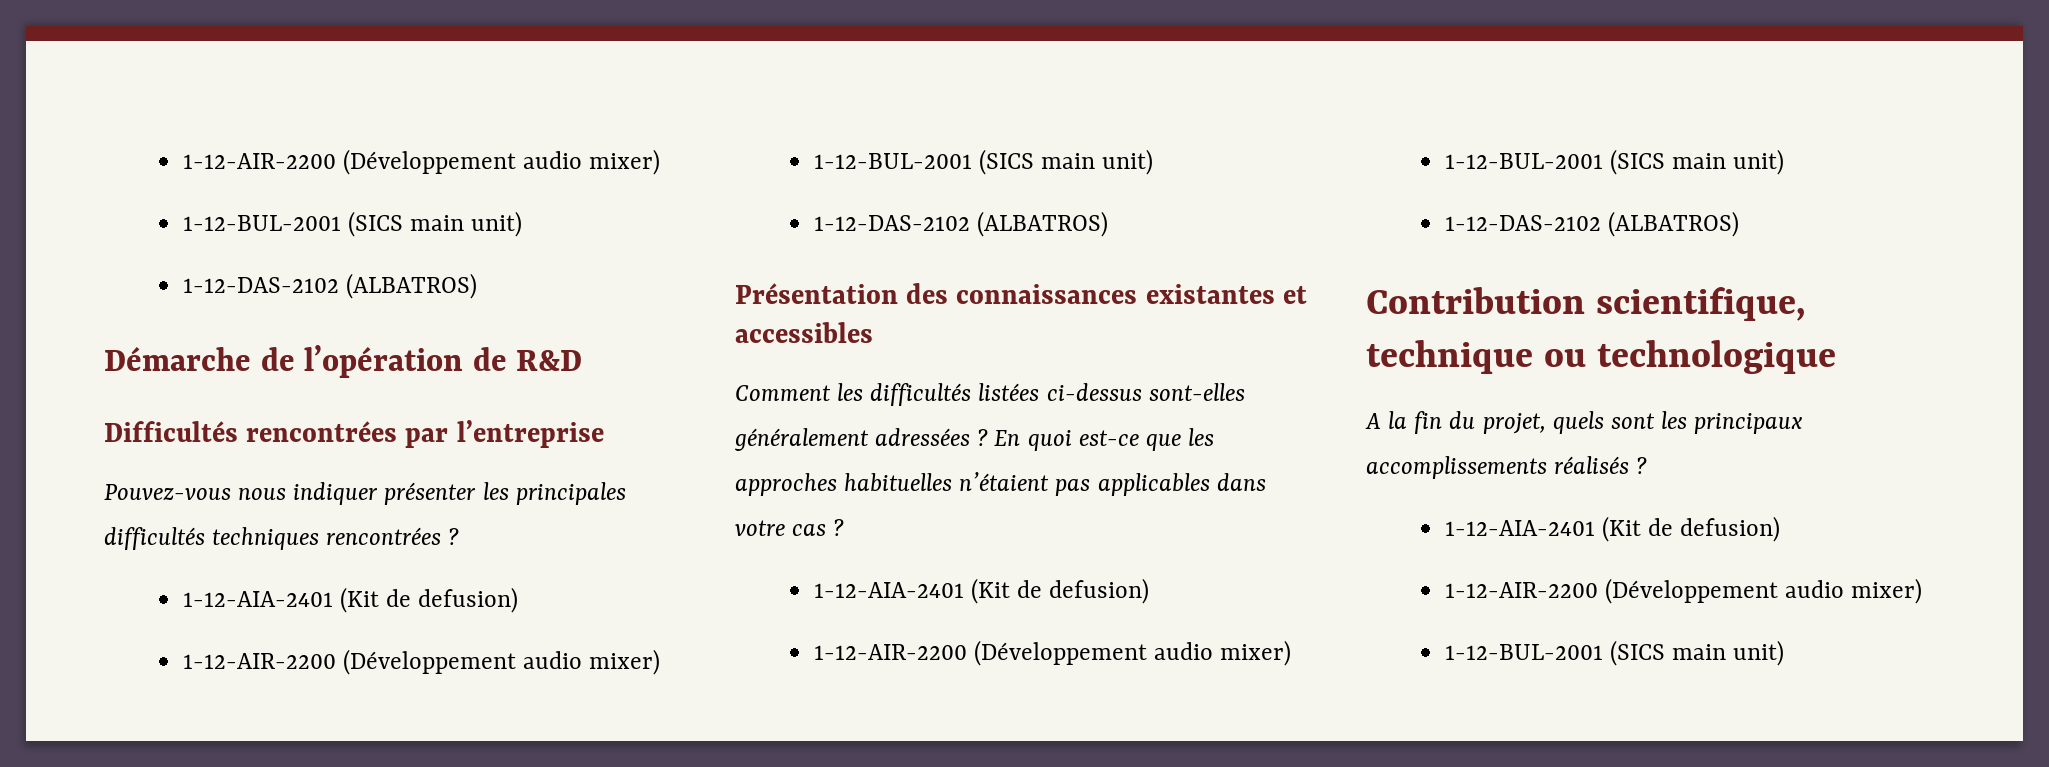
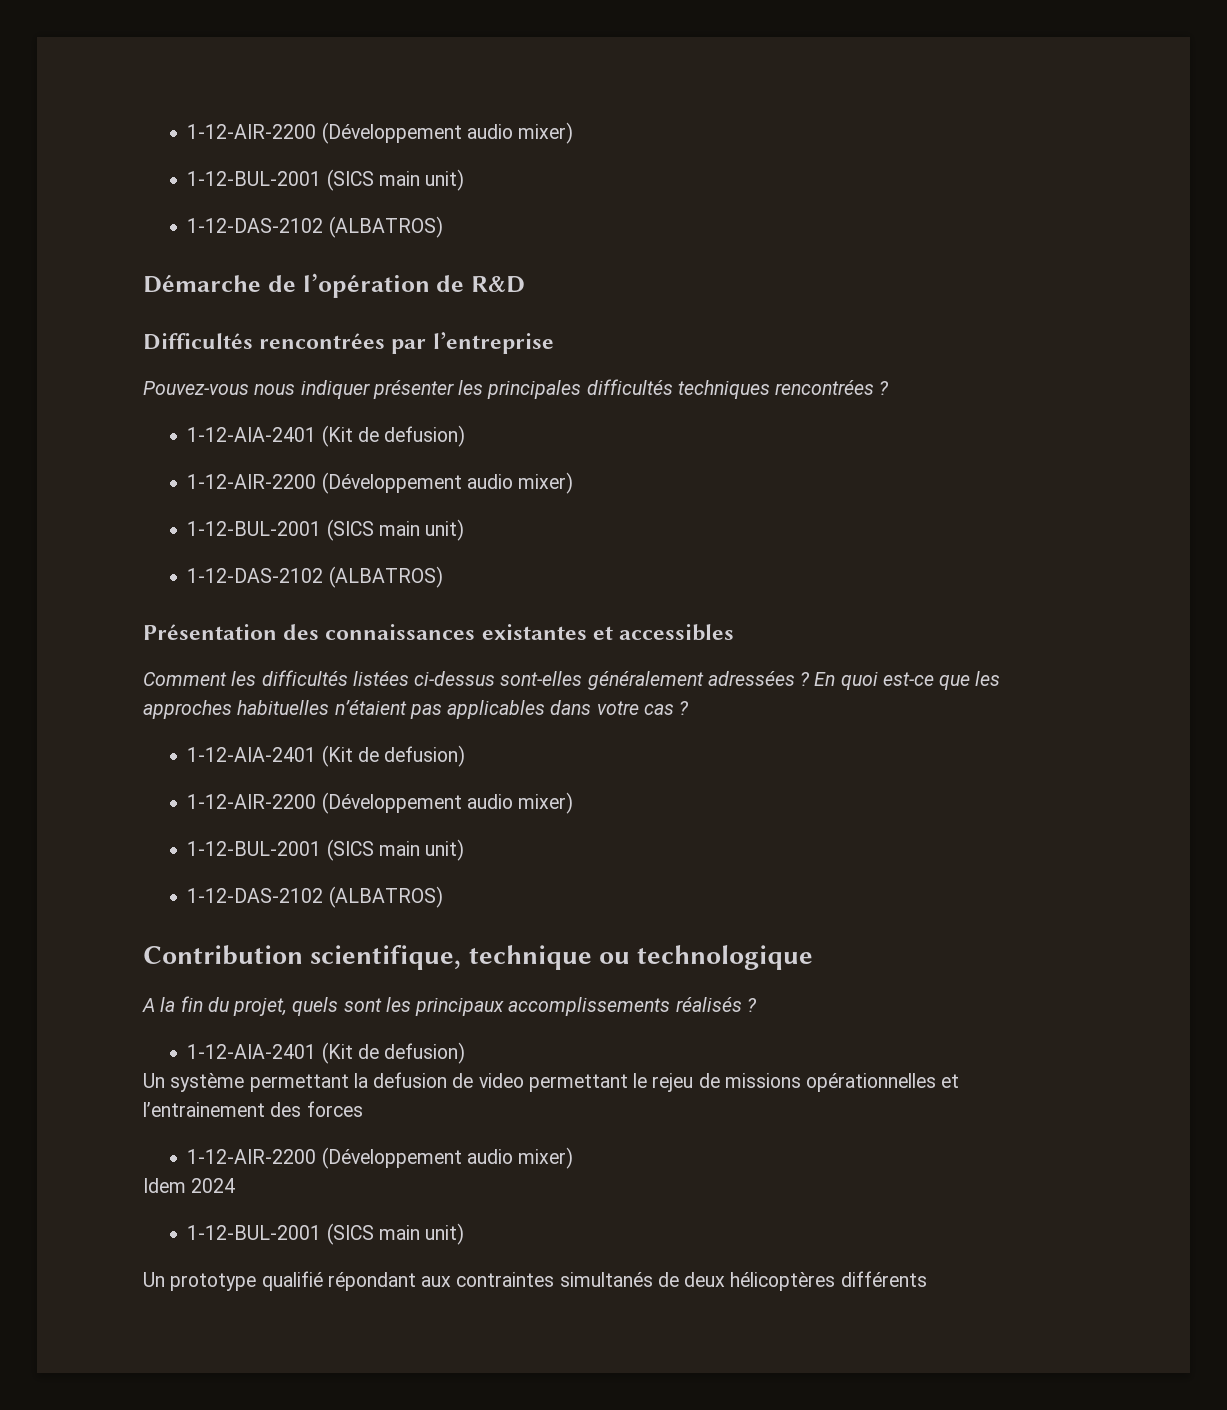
[1444,578,1923,604] [1444,640,1785,666] // 1-12-AIR-2200 (Développement audio mixer) // 1-12-BUL-2001 (SICS main unit) -> [143,1072,960,1092] [143,1101,363,1117] [187,1147,574,1169] [143,1178,236,1193] [187,1223,465,1245] [143,1271,927,1291] // Un système permettant la defusion de video permettant le rejeu de missions opérationnelles et l’entrainement des forces // 1-12-AIR-2200 (Développement audio mixer) // Idem 2024 // 1-12-BUL-2001 (SICS main unit) // Un prototype qualifié répondant aux contraintes simultanés de deux hélicoptères différents

